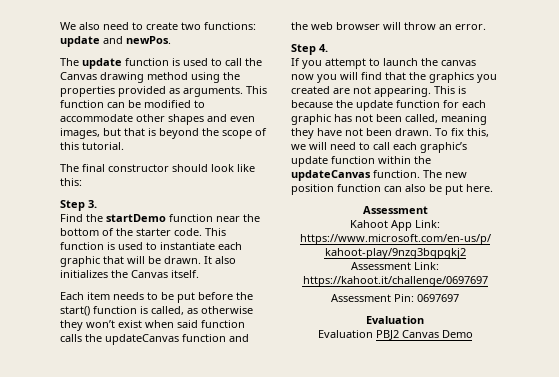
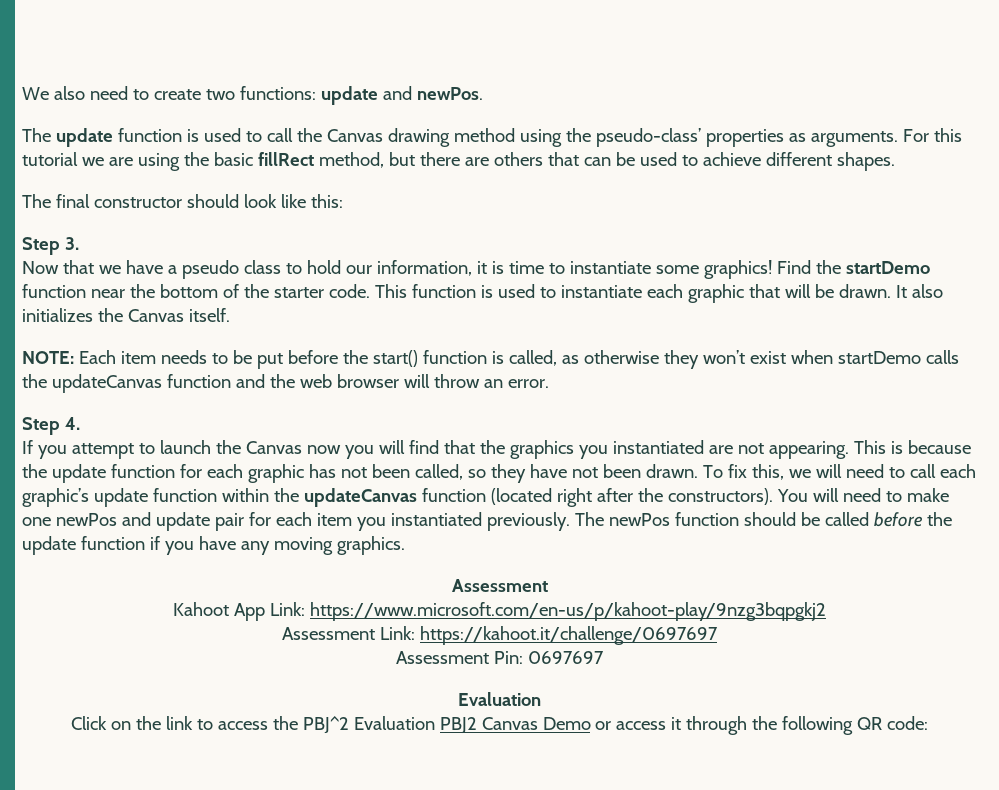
[60,86,267,97] [60,100,205,108] [60,114,255,125] [60,128,267,139] [60,142,124,150] properties provided as arguments. This function can be modified to accommodate other shapes and even images, but that is beyond the scope of this tutorial. -> [595,128,962,147] [22,152,895,171] pseudo-class’ properties as arguments. For this tutorial we are using the basic fillRect method, but there are others that can be used to achieve different shapes.
(97, 204) none -> [22,260,772,279] Now that we have a pseudo class to hold our information, it is time to instantiate some graphics!
(199, 274) none -> [22,351,74,364] NOTE:
[177,320,245,328] said function -> [837,351,921,364] startDemo
[441,60,476,66] canvas -> [245,441,302,454] Canvas
[291,86,330,94] created -> [612,440,704,454] instantiated
[441,114,487,125] meaning -> [467,469,486,478] so
[373,170,467,178] [291,184,493,195] function. The new position function can also be put here. -> [421,488,949,507] [22,512,952,531] [22,536,405,555] function (located right after the constructors). You will need to make one newPos and update pair for each item you instantiated previously. The newPos function should be called before the update function if you have any moving graphics.
[317,330,473,340] Evaluation PBJ2 Canvas Demo -> [70,716,929,735] Click on the link to access the PBJ^2 Evaluation PBJ2 Canvas Demo or access it through the following QR code:

